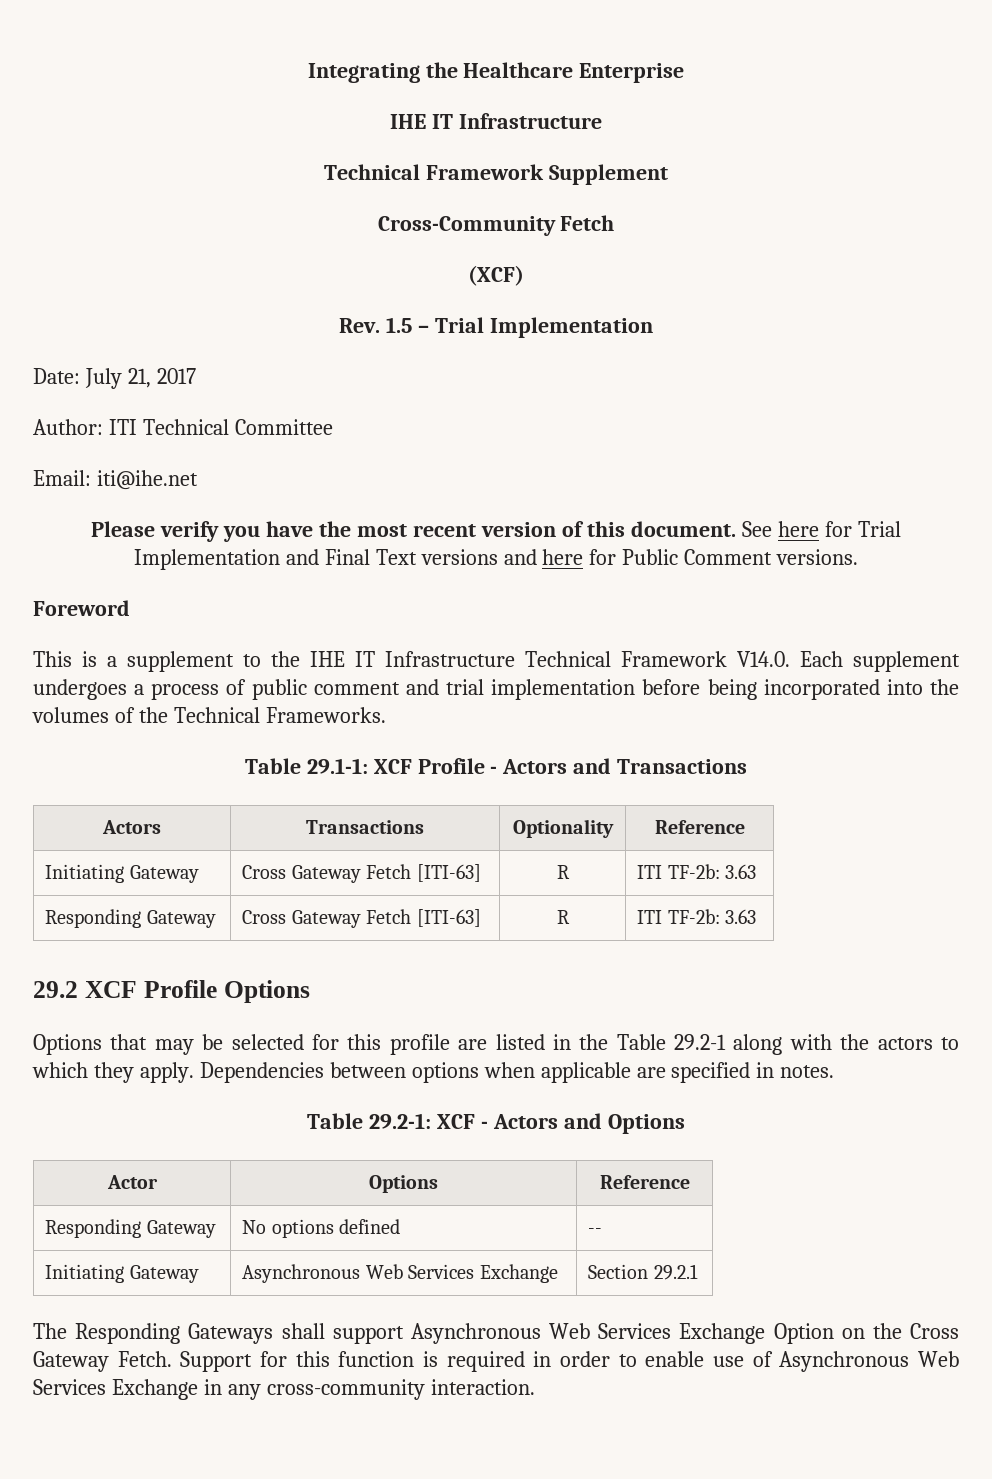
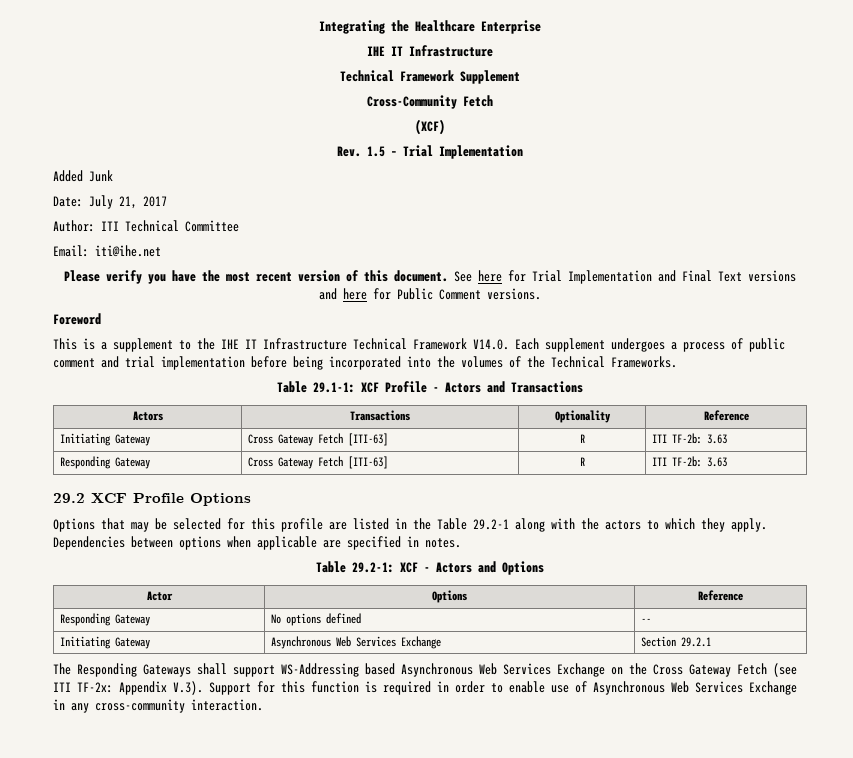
(653, 327) none -> [53,170,113,182] // Added Junk
[410,1323,834,1344] Asynchronous Web Services Exchange Option -> [281,663,605,677] WS-Addressing based Asynchronous Web Services Exchange
[117,1351,172,1367] Fetch. -> [737,663,797,677] [53,681,203,695] Fetch (see ITI TF-2x: Appendix V.3).

